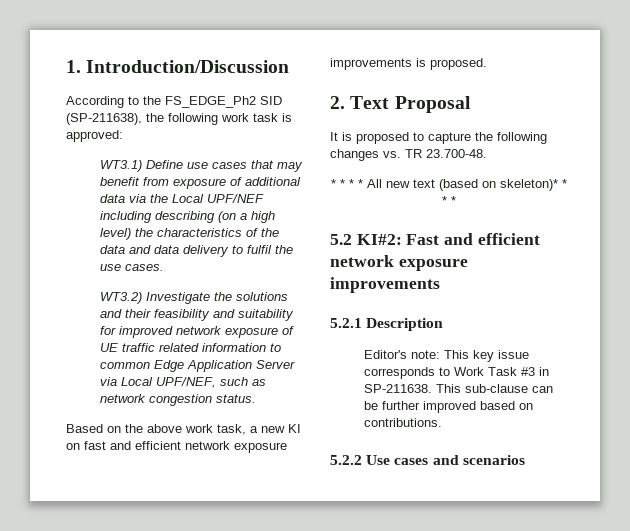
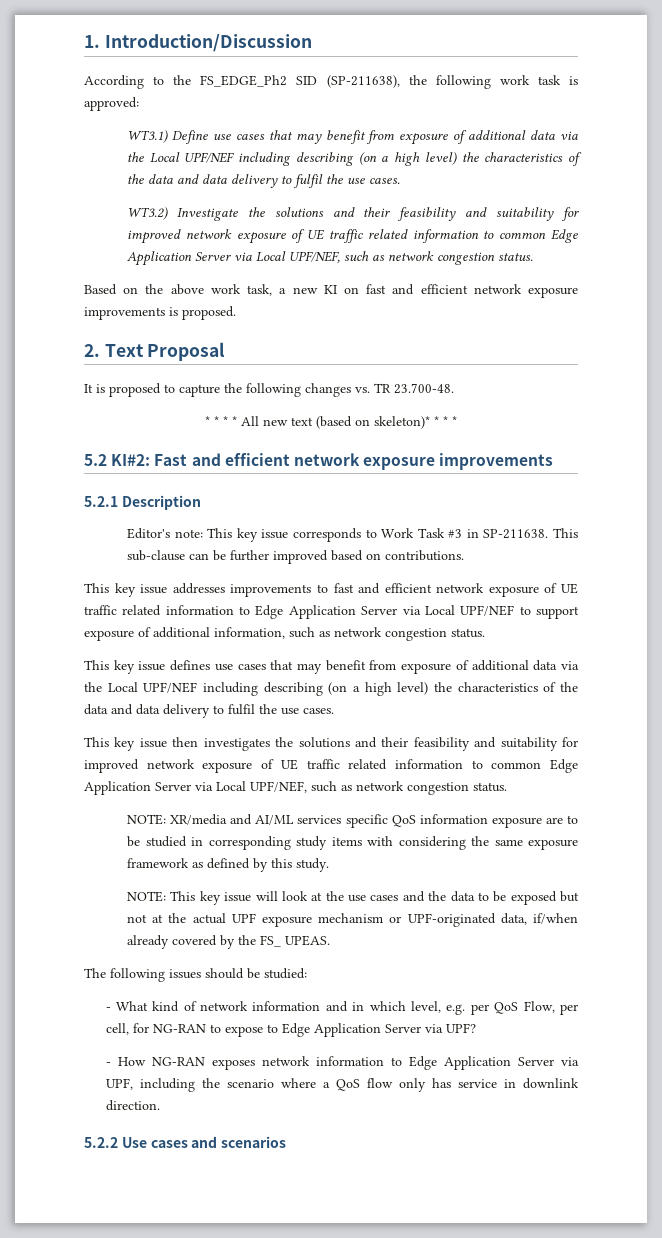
(443, 422) none -> [84,583,578,597] [84,605,580,619] [84,627,485,641] [84,660,580,674] [84,682,579,696] [84,704,334,718] [84,737,579,751] [84,759,578,773] [84,781,507,795] [127,814,579,828] [127,836,578,850] [127,858,330,872] [127,891,580,905] [127,913,578,927] [127,935,331,949] [84,968,307,982] [105,1001,578,1015] [105,1023,476,1037] [105,1056,579,1070] [105,1078,580,1092] [105,1100,160,1111] // This key issue addresses improvements to fast and efficient network exposure of UE traffic related information to Edge Application Server via Local UPF/NEF to support exposure of additional information, such as network congestion status. // This key issue defines use cases that may benefit from exposure of additional data via the Local UPF/NEF including describing (on a high level) the characteristics of the data and data delivery to fulfil the use cases. // This key issue then investigates the solutions and their feasibility and suitability for improved network exposure of UE traffic related information to common Edge Application Server via Local UPF/NEF, such as network congestion status. // NOTE: XR/media and AI/ML services specific QoS information exposure are to be studied in corresponding study items with considering the same exposure framework as defined by this study. // NOTE: This key issue will look at the use cases and the data to be exposed but not at the actual UPF exposure mechanism or UPF-originated data, if/when already covered by the FS_ UPEAS. // The following issues should be studied: // - What kind of network information and in which level, e.g. per QoS Flow, per cell, for NG-RAN to expose to Edge Application Server via UPF? // - How NG-RAN exposes network information to Edge Application Server via UPF, including the scenario where a QoS flow only has service in downlink direction.

